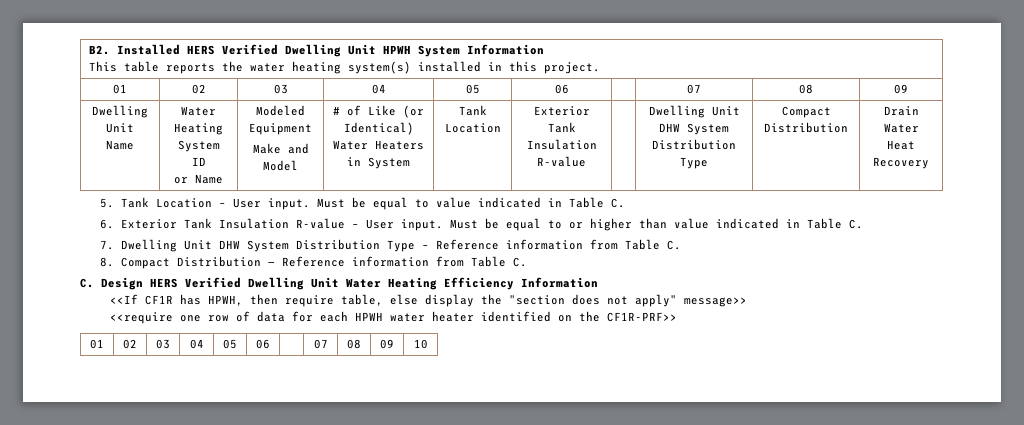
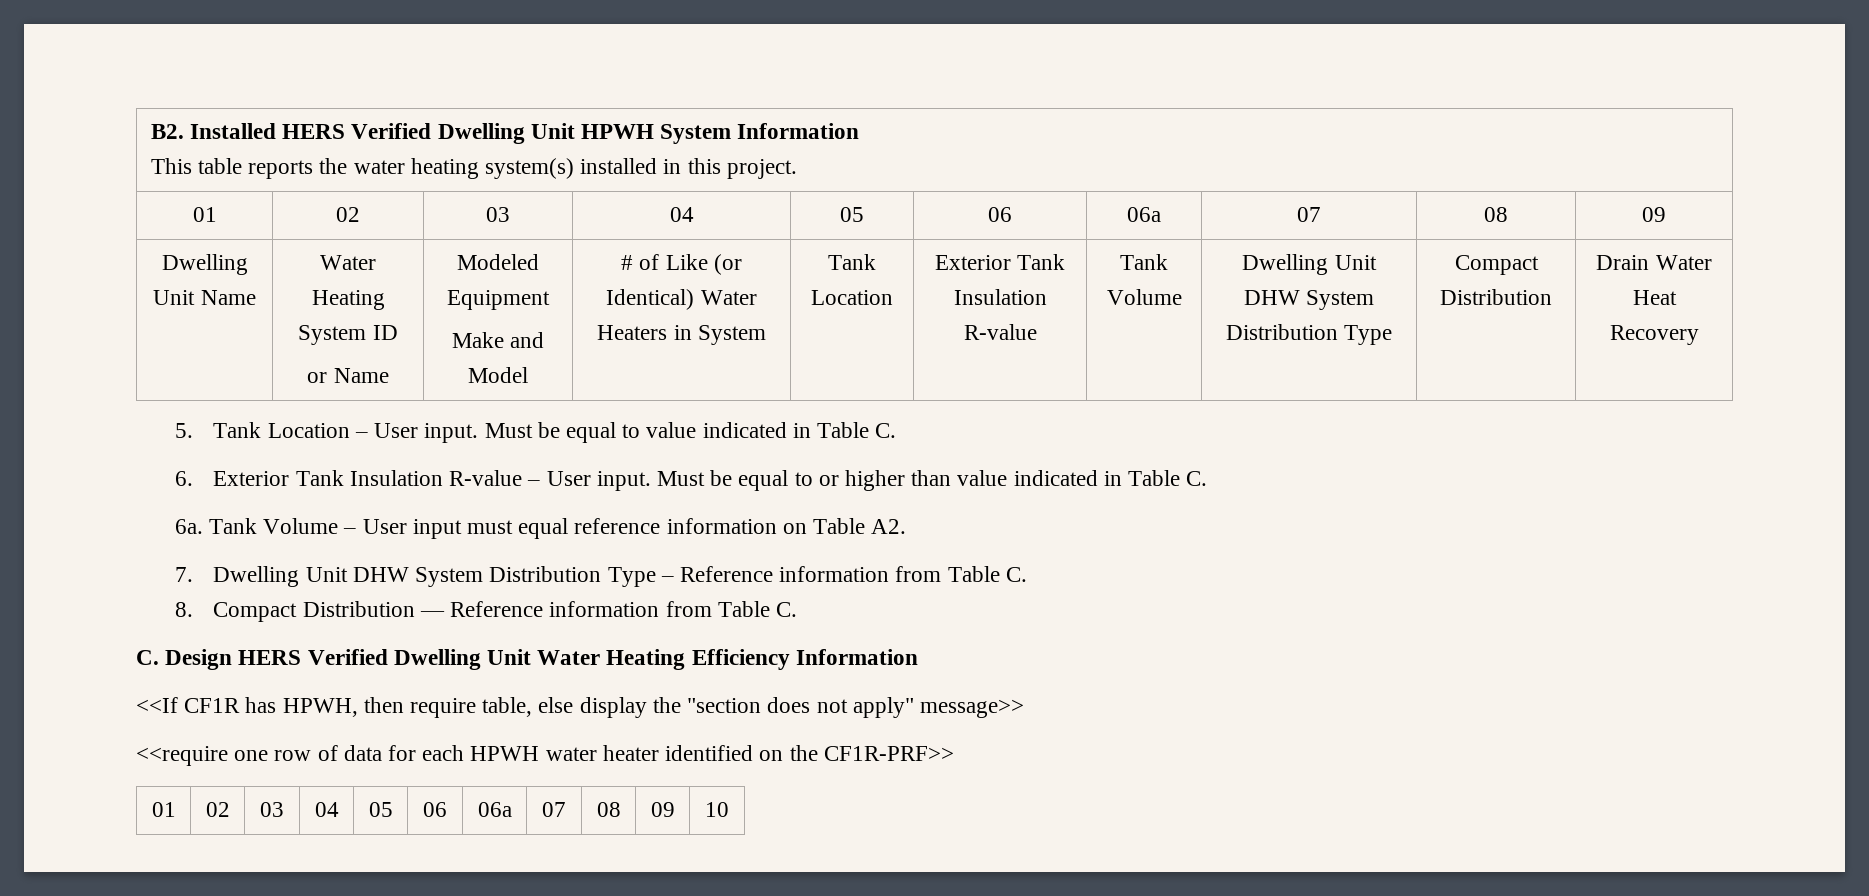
(569, 89) none -> [1127,207,1161,222] 06a
(586, 161) none -> [1120,254,1168,270] [1106,289,1182,305] Tank Volume
(863, 224) none -> [174,518,907,539] // 6a. Tank Volume – User input must equal reference information on Table A2.
(270, 344) none -> [477,802,512,817] 06a

